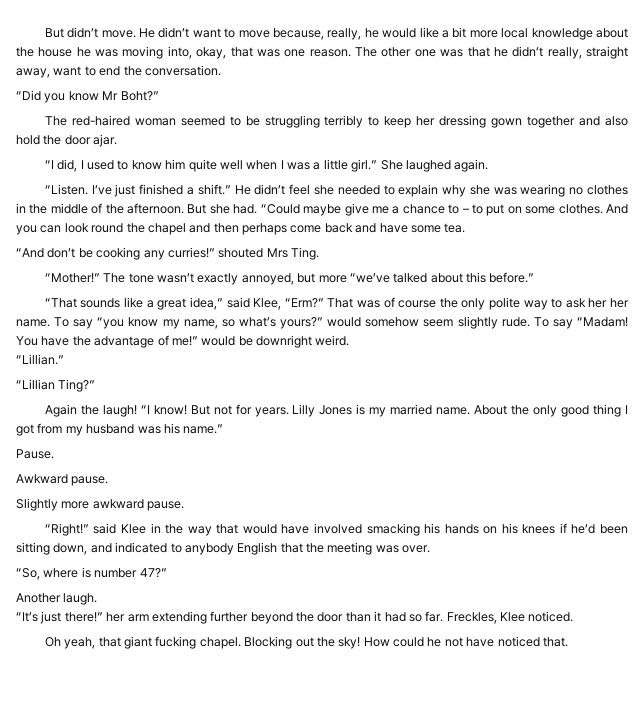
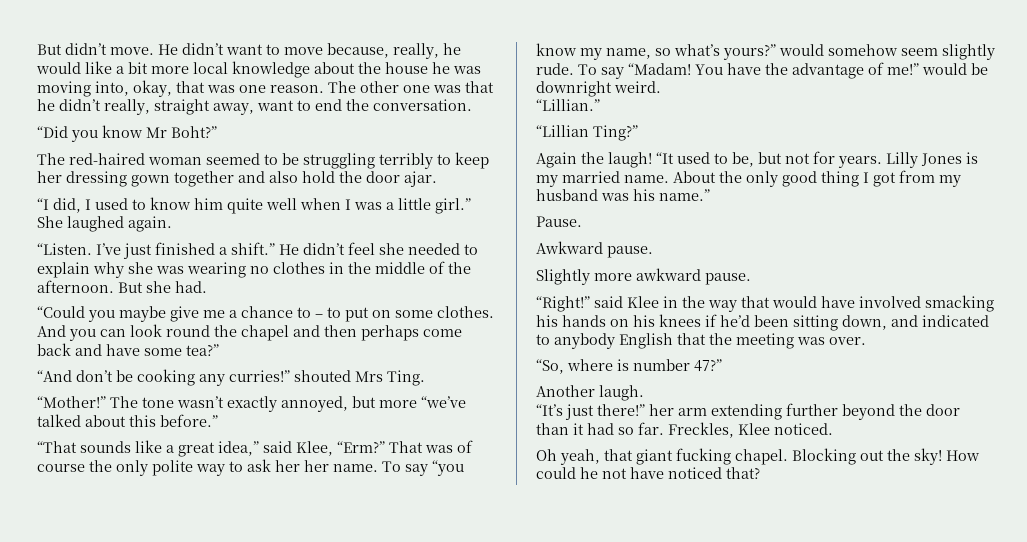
[260,204,300,214] “Could -> [37,306,115,322] // “Could you
[444,223,466,233] tea. -> [186,344,219,356] tea?”
[140,405,210,415] “I know! But -> [656,152,782,167] “It used to be, but
[542,637,568,647] that. -> [726,467,760,479] that?

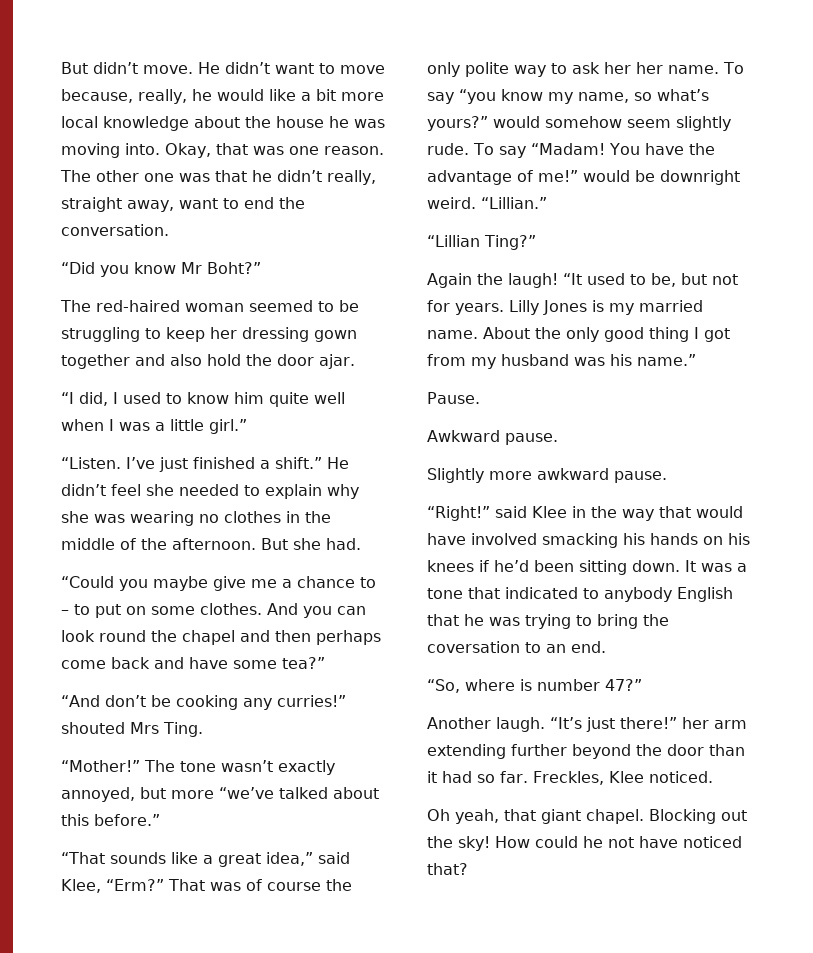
[95,80,172,97] into, okay, -> [125,143,211,158] into. Okay,
[379,153,433,169] terribly -> (140, 334) none
[37,216,172,232] She laughed again. -> (247, 426) none
(661, 87) // -> (476, 203) none
[842,315,918,330] down, and -> [632,560,747,572] [427,587,500,599] down. It was a tone that
[709,333,866,349] the meeting was over. -> [464,614,669,629] [427,641,606,653] he was trying to bring the coversation to an end.
(644, 393) // -> (545, 724) none
[676,448,731,465] fucking -> (581, 816) none

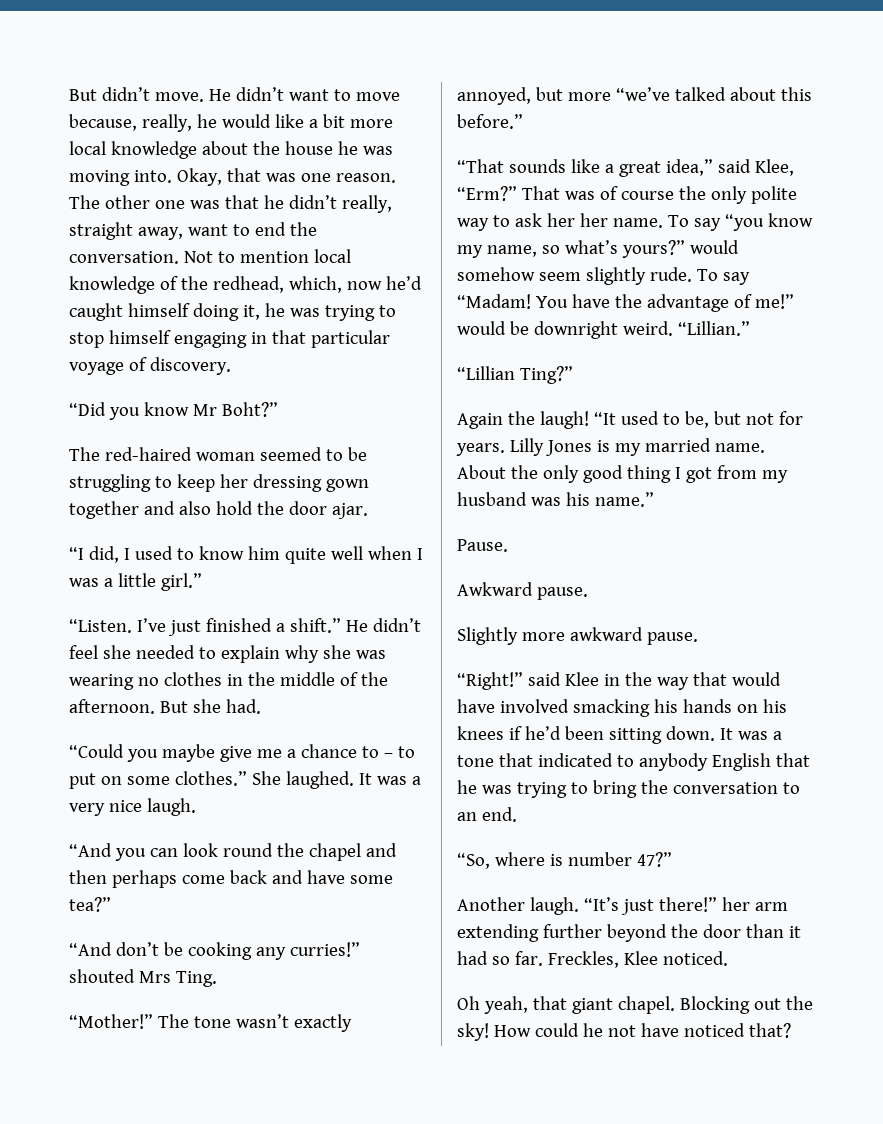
(169, 230) none -> [183,249,351,263] [69,276,422,294] [69,303,396,321] [69,330,390,348] [69,357,231,375] Not to mention local knowledge of the redhead, which, now he’d caught himself doing it, he was trying to stop himself engaging in that particular voyage of discovery.
[200,603,298,615] clothes. And -> [174,771,421,789] [69,798,196,816] [69,843,112,857] clothes.” She laughed. It was a very nice laugh. // “And
[427,641,520,653] coversation -> [672,782,778,794] conversation

